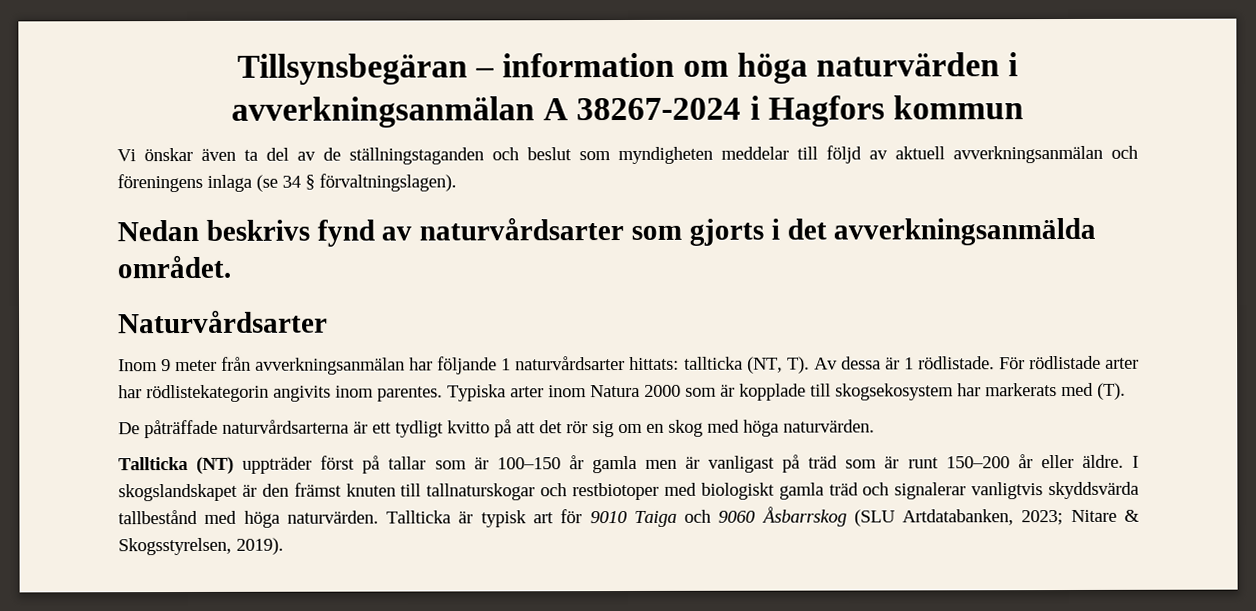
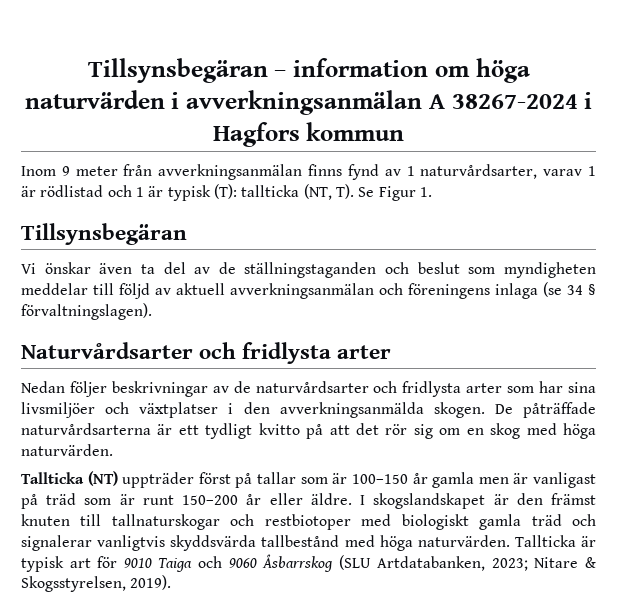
(1024, 107) none -> [21,164,596,180] [21,184,432,201] [21,223,187,245] // Inom 9 meter från avverkningsanmälan finns fynd av 1 naturvårdsarter, varav 1 är rödlistad och 1 är typisk (T): tallticka (NT, T). Se Figur 1. // Tillsynsbegäran
[117,217,1097,247] [117,254,231,279] [118,309,328,334] [118,355,1139,375] [118,382,1126,403] Nedan beskrivs fynd av naturvårdsarter som gjorts i det avverkningsanmälda området. // Naturvårdsarter // Inom 9 meter från avverkningsanmälan har följande 1 naturvårdsarter hittats: tallticka (NT, T). Av dessa är 1 rödlistade. För rödlistade arter har rödlistekategorin angivits inom parentes. Typiska arter inom Natura 2000 som är kopplade till skogsekosystem har markerats med (T). // -> [21,342,392,364] [21,381,596,397] [21,402,485,418] Naturvårdsarter och fridlysta arter // Nedan följer beskrivningar av de naturvårdsarter och fridlysta arter som har sina livsmiljöer och växtplatser i den avverkningsanmälda skogen.

